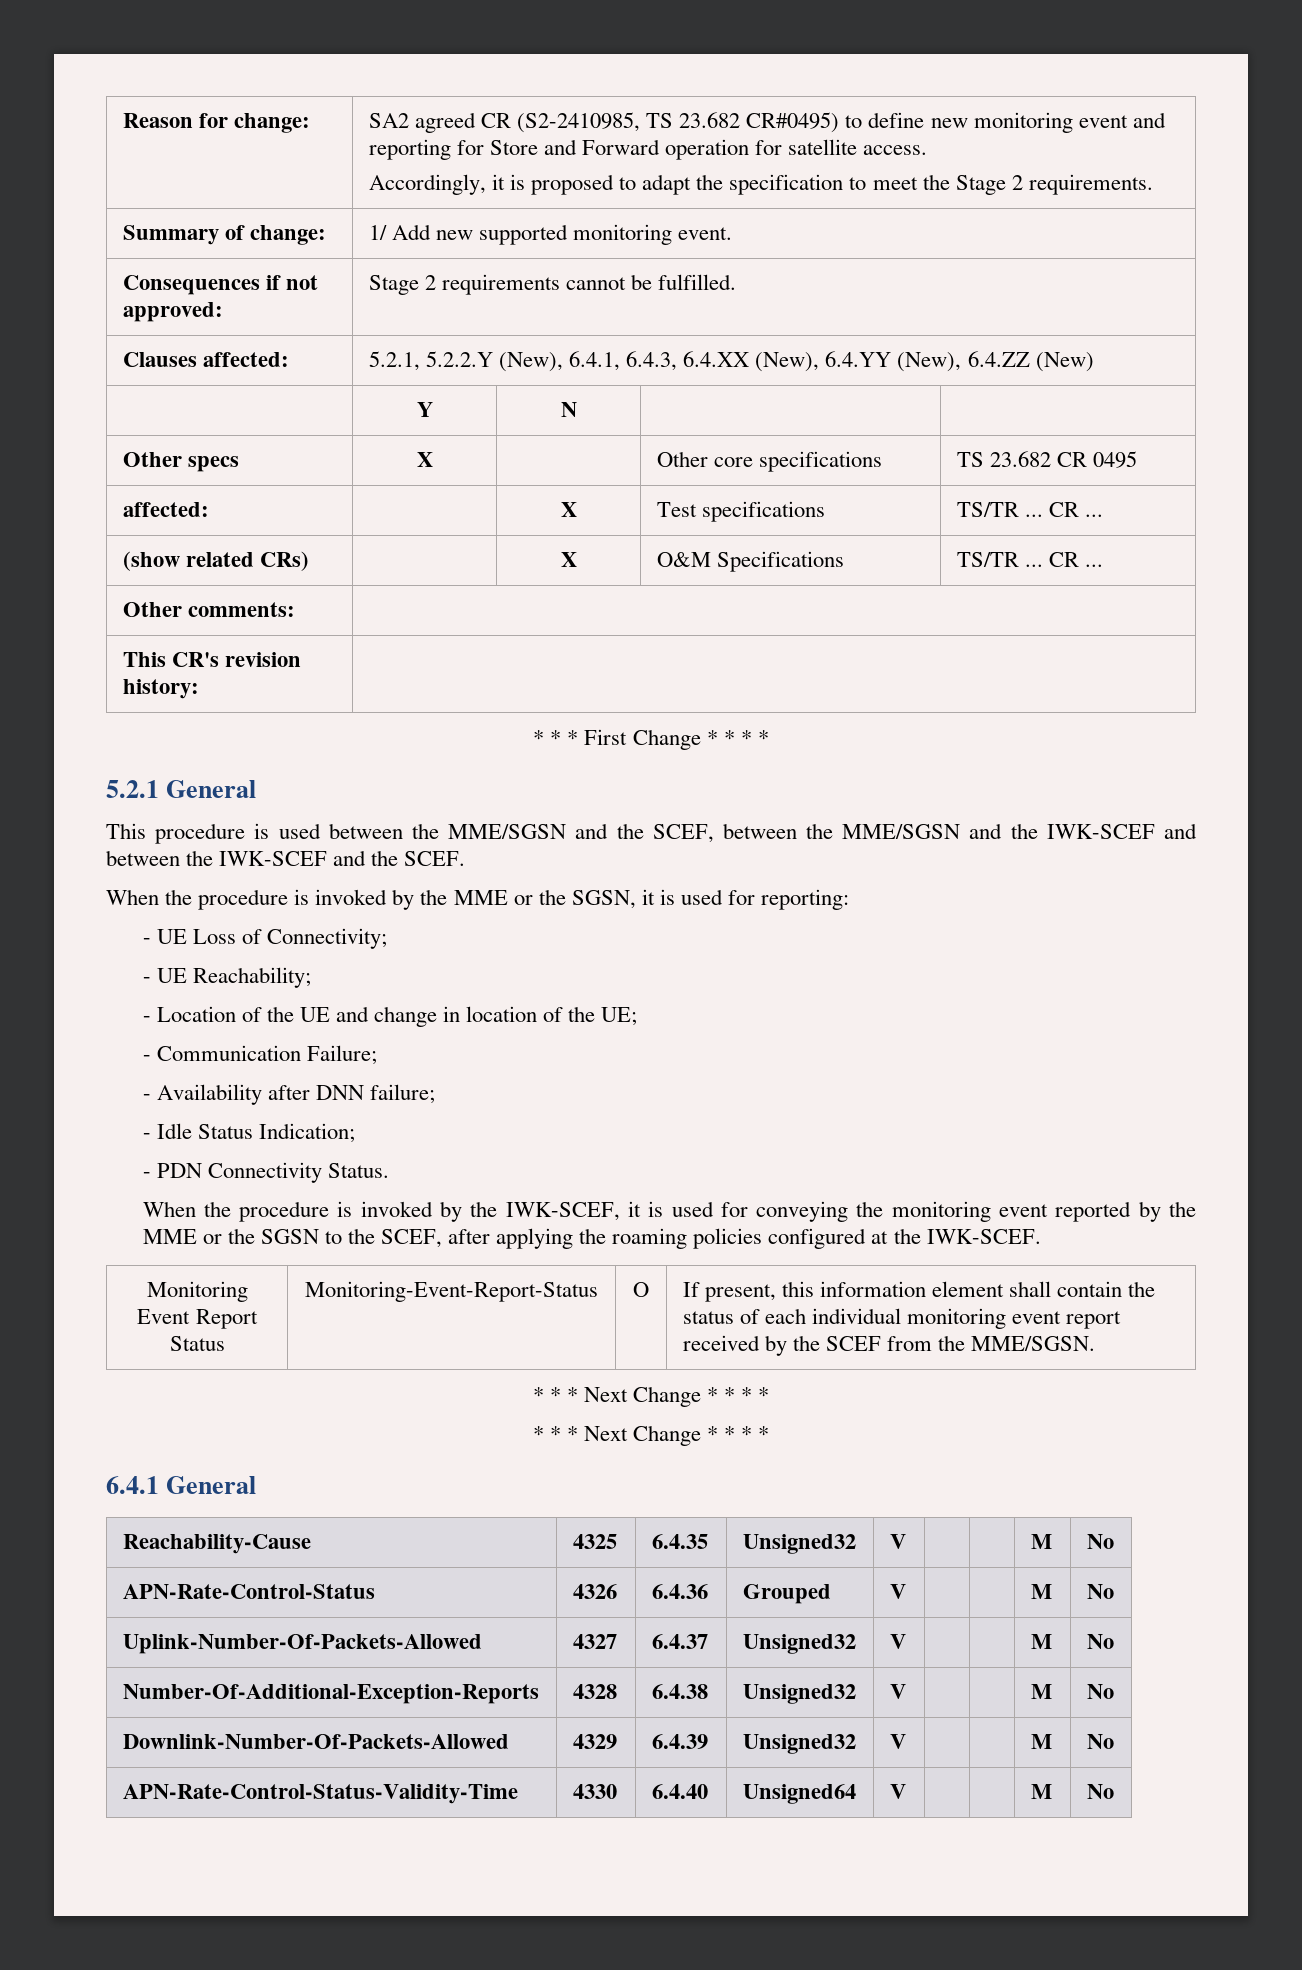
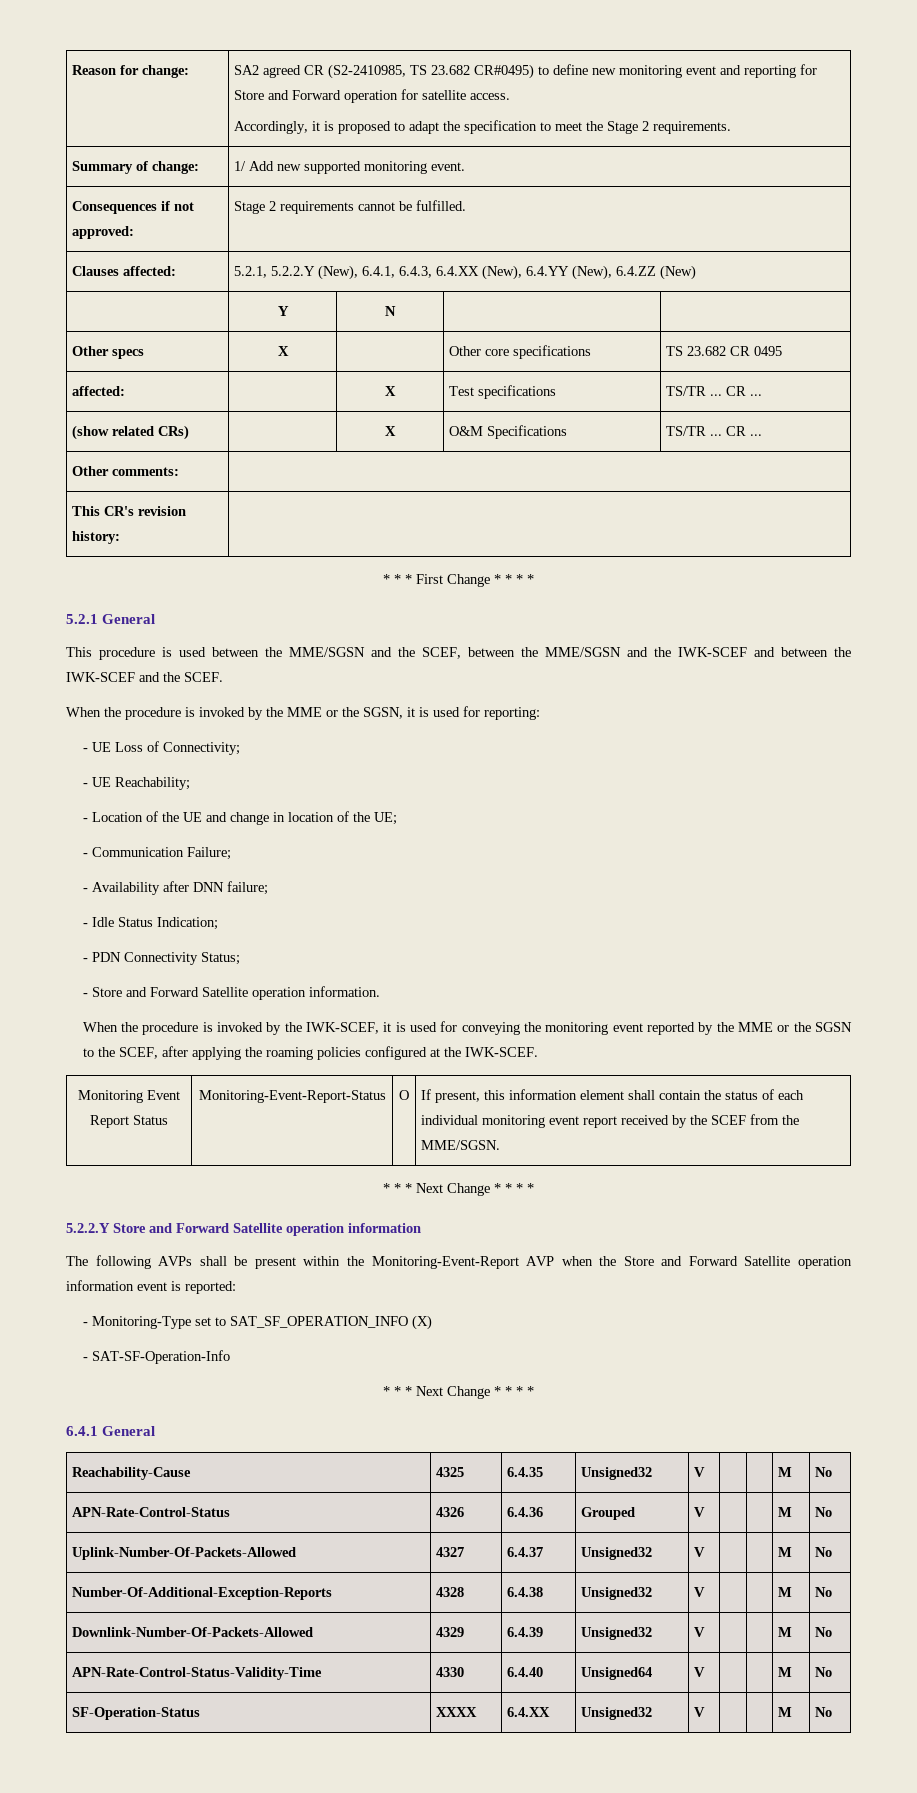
[327,1163,389,1178] Status. -> [200,952,240,965] [82,986,380,1000] Status; // - Store and Forward Satellite operation information.
(770, 1394) none -> [66,1223,421,1236] [66,1255,852,1269] [66,1280,236,1294] [82,1315,432,1330] [82,1350,230,1364] // 5.2.2.Y Store and Forward Satellite operation information // The following AVPs shall be present within the Monitoring-Event-Report AVP when the Store and Forward Satellite operation information event is reported: // - Monitoring-Type set to SAT_SF_OPERATION_INFO (X) // - SAT-SF-Operation-Info
(1114, 1791) none -> [72,1707,201,1720] [436,1707,478,1717] [507,1707,551,1717] [581,1707,653,1720] [694,1707,706,1717] [778,1707,793,1717] [815,1707,833,1717] // SF-Operation-Status | XXXX | 6.4.XX | Unsigned32 | V | | | M | No

